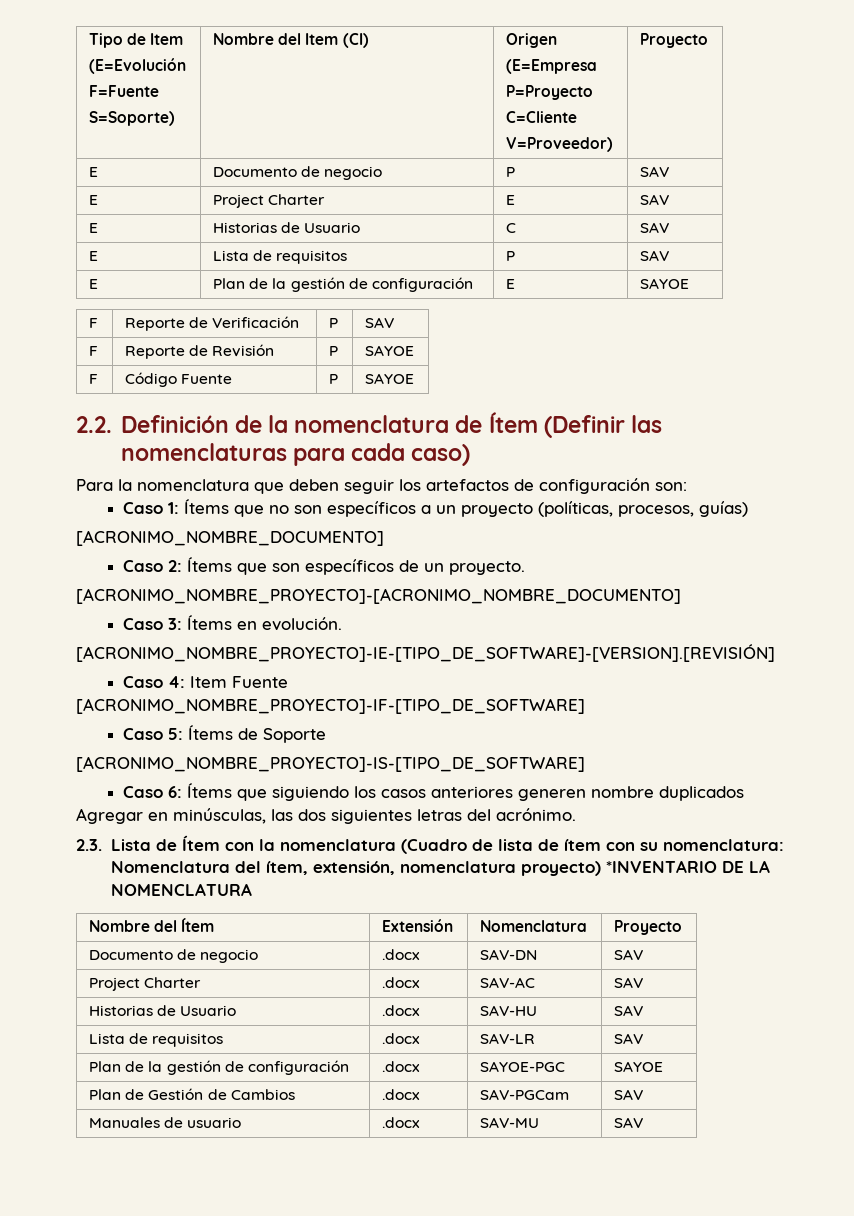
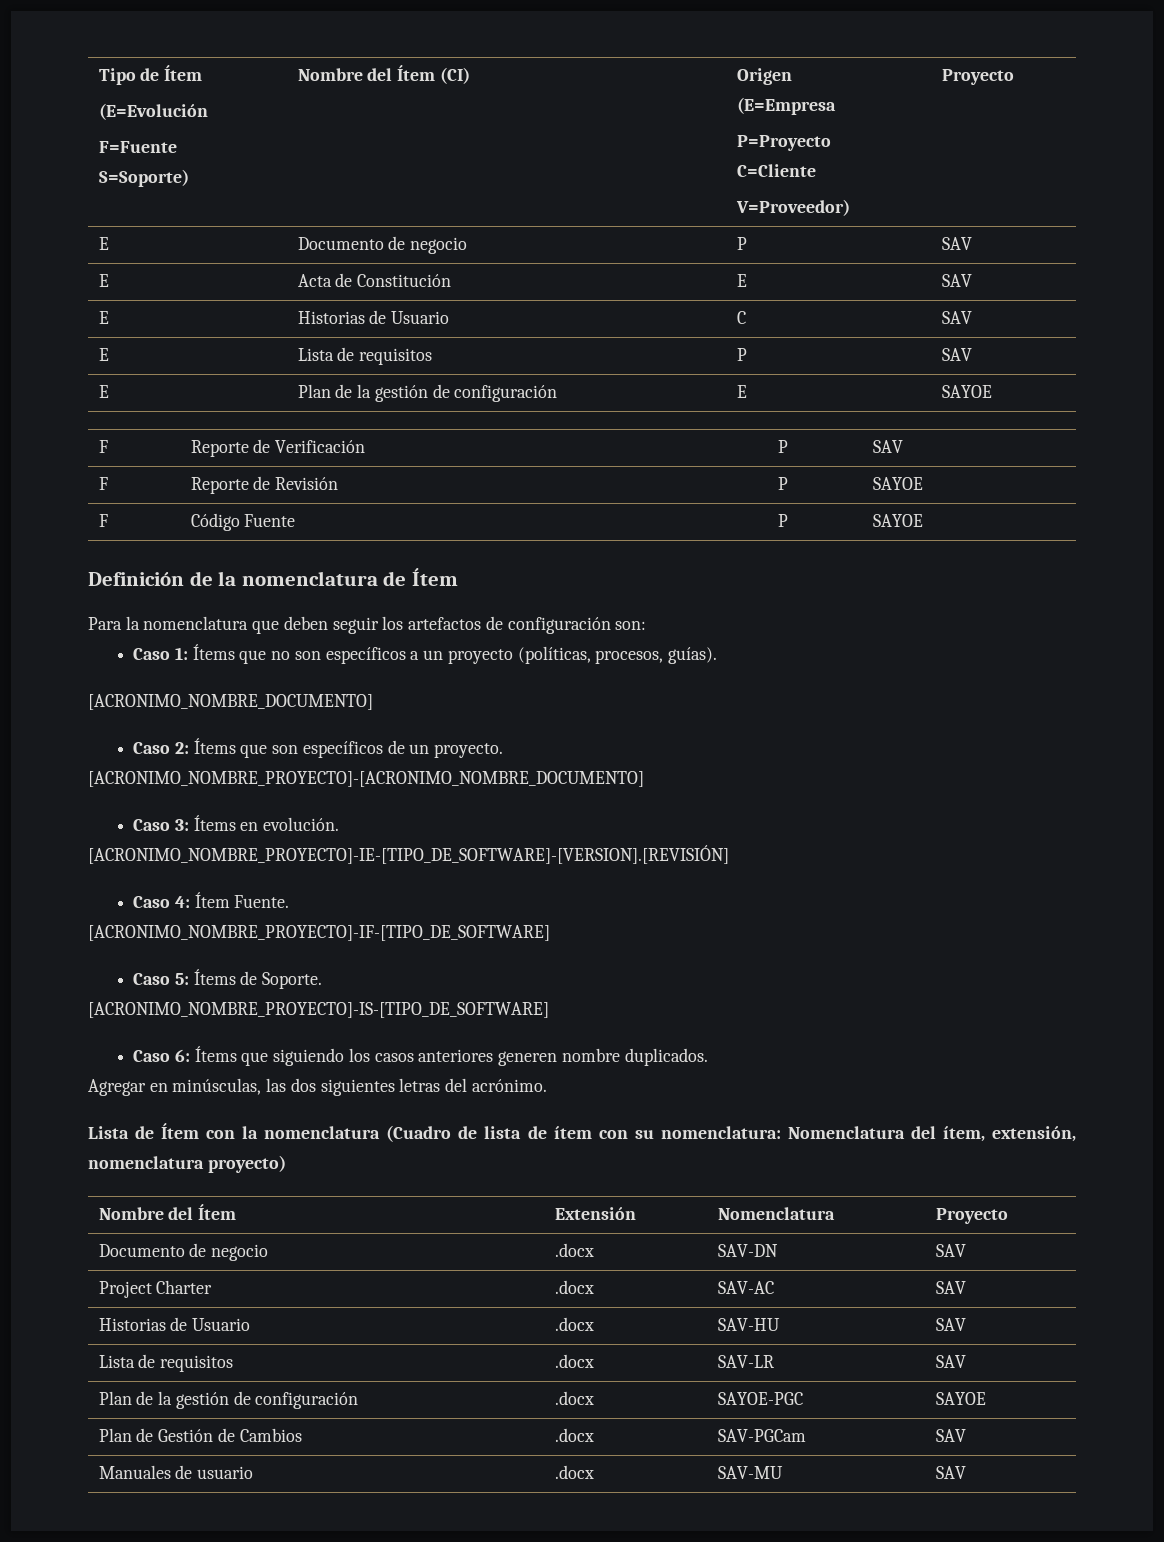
[150,33,184,45] Item -> [164,65,203,81] Ítem
[305,33,339,45] Item -> [397,65,436,81] Ítem
[213,194,326,208] Project Charter -> [297,273,452,287] Acta de Constitución
[76,416,112,433] 2.2. -> (923, 520) none
[543,415,662,438] [120,443,471,466] (Definir las nomenclaturas para cada caso) -> (458, 577) none
[699,501,749,517] guías) -> [668,647,718,664] guías).
[190,676,289,688] Item Fuente -> [194,892,290,908] Ítem Fuente.
[263,728,327,743] Soporte -> [262,972,323,989] Soporte.
[659,786,745,801] duplicados -> [624,1048,708,1066] duplicados.
[76,839,102,851] 2.3. -> (547, 1085) none
[605,860,770,873] [110,883,252,896] *INVENTARIO DE LA NOMENCLATURA -> (286, 1164) none

